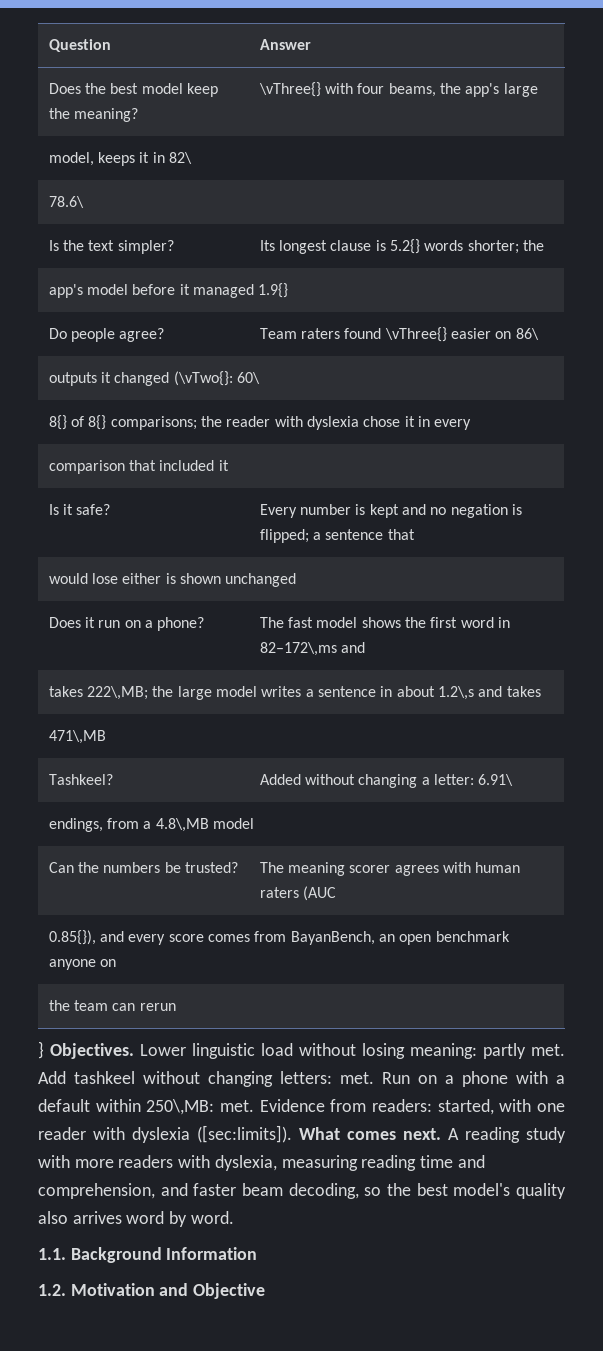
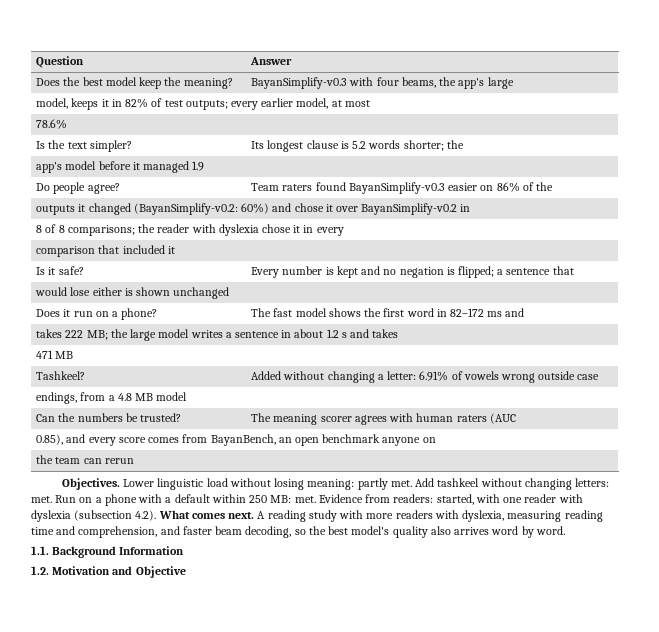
[258,82,321,97] \vThree{} -> [251,77,348,89] BayanSimplify-v0.3
[168,152,192,164] [48,196,84,208] 82\ // 78.6\ -> [125,98,370,110] [36,119,68,129] 82% of test outputs; every earlier model, at most // 78.6%
[389,239,420,254] 5.2{} -> [352,141,367,149] 5.2
[258,283,289,298] 1.9{} -> [192,161,205,171] 1.9
[384,327,447,342] \vThree{} -> [348,182,445,194] BayanSimplify-v0.3
[515,328,539,340] 86\ -> [496,182,553,192] 86% of the
[173,371,260,386] [48,415,107,430] (\vTwo{}: 60\ // 8{} of 8{} -> [133,203,471,215] [36,224,65,233] (BayanSimplify-v0.2: 60%) and chose it over BayanSimplify-v0.2 in // 8 of 8
[259,642,337,656] 82–172\,ms -> [449,308,503,317] 82–172 ms
[86,686,148,700] 222\,MB; -> [65,330,108,340] 222 MB;
[437,686,474,700] 1.2\,s -> [326,329,347,338] 1.2 s
[48,730,106,744] 471\,MB -> [36,350,74,359] 471 MB
[478,774,514,786] 6.91\ -> [419,371,600,383] 6.91% of vowels wrong outside case
[155,818,209,832] 4.8\,MB -> [117,393,154,401] 4.8 MB
[48,930,96,945] 0.85{}), -> [36,434,64,445] 0.85),
[38,1041,44,1059] } -> (134, 461) none
[146,1099,215,1115] 250\,MB: -> [249,495,292,503] 250 MB:
[197,1125,292,1143] ([sec:limits]). -> [74,510,157,521] (subsection 4.2).

